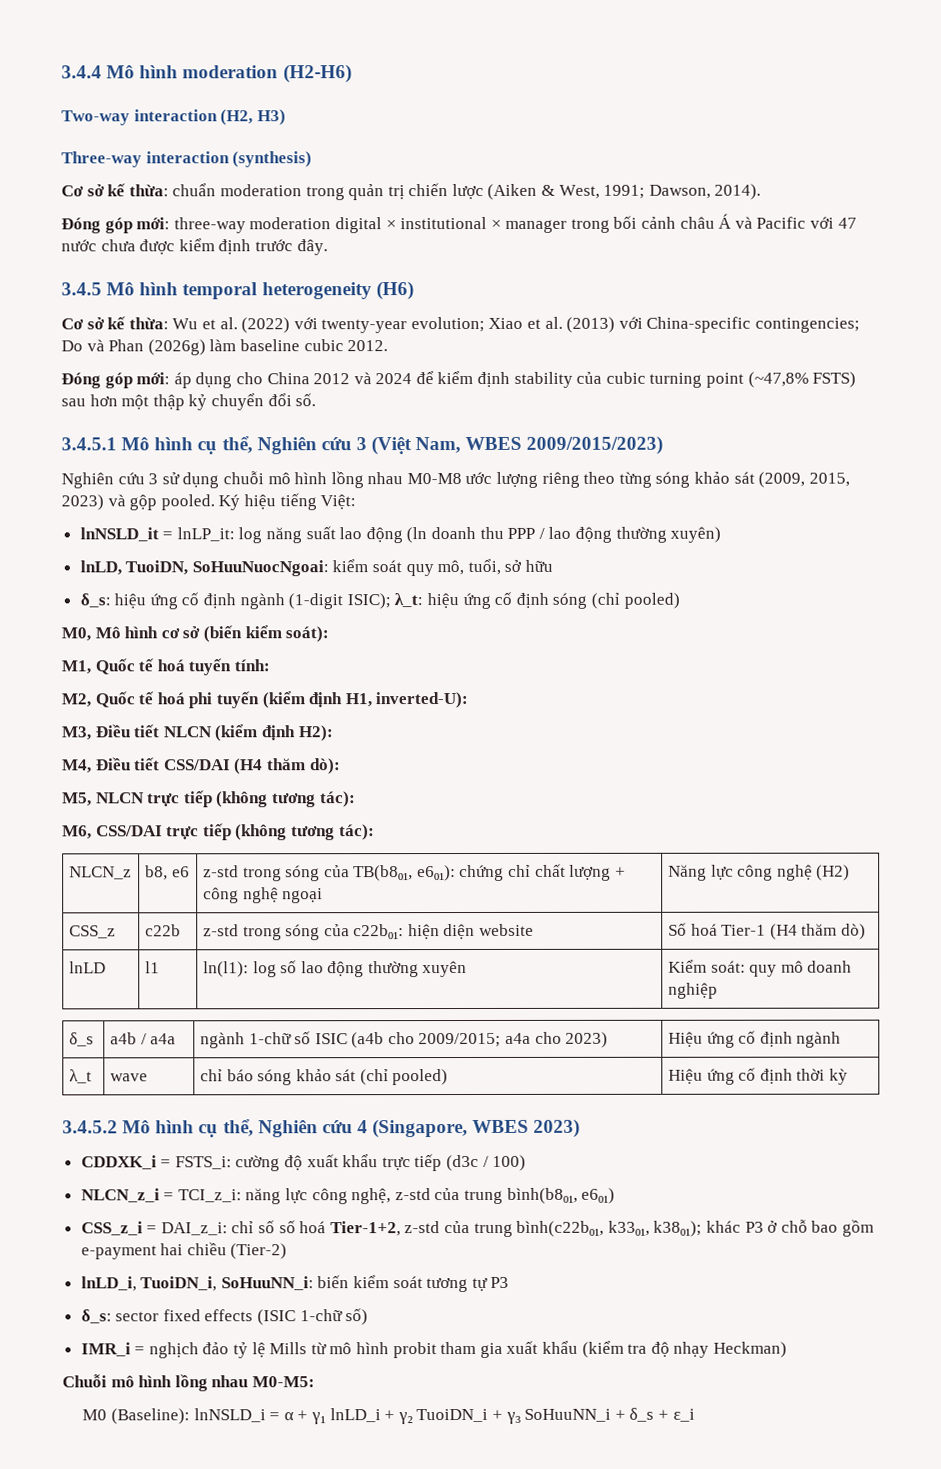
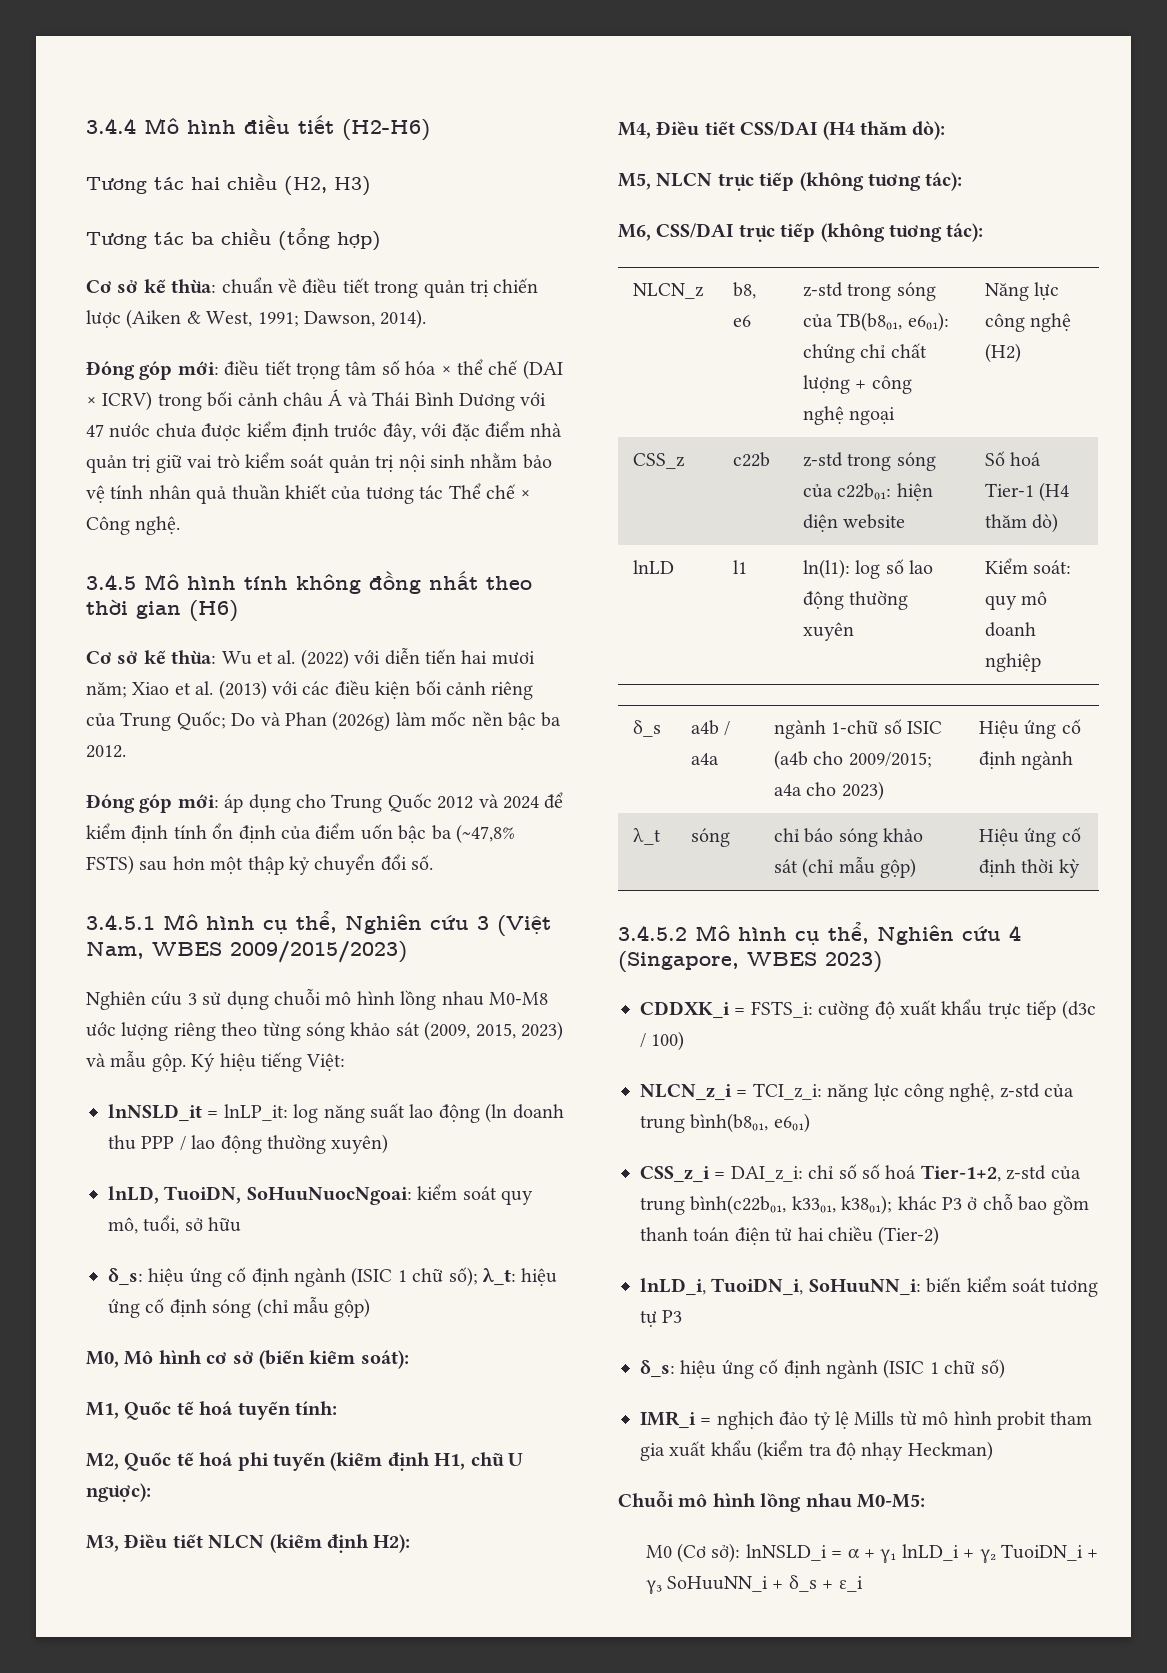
[182,65,279,79] moderation -> [244,115,334,134] điều tiết
[61,109,286,126] [61,151,313,168] Two-way interaction (H2, H3) // Three-way interaction (synthesis) -> [86,173,371,196] [86,228,381,251] Tương tác hai chiều (H2, H3) // Tương tác ba chiều (tổng hợp)
[219,184,302,197] moderation -> [278,278,370,294] về điều tiết
[173,216,568,234] three-way moderation digital × institutional × manager -> [224,359,563,380] [86,391,153,411] điều tiết trọng tâm số hóa × thể chế (DAI × ICRV)
[756,216,807,229] Pacific -> [372,392,515,411] Thái Bình Dương
[296,239,328,256] [61,282,372,300] đây. // 3.4.5 Mô hình temporal heterogeneity -> [382,421,563,442] [86,452,552,473] [86,483,532,504] [86,516,181,535] [86,571,532,594] [86,599,181,619] đây, với đặc điểm nhà quản trị giữ vai trò kiểm soát quản trị nội sinh nhằm bảo vệ tính nhân quả thuần khiết của tương tác Thể chế × Công nghệ. // 3.4.5 Mô hình tính không đồng nhất theo thời gian
[321,316,485,334] twenty-year evolution; -> [384,647,535,665] [86,682,127,698] diễn tiến hai mươi năm;
[646,316,861,333] China-specific contingencies; -> [302,680,534,700] [86,711,226,731] các điều kiện bối cảnh riêng của Trung Quốc;
[239,339,344,352] baseline cubic -> [431,711,562,730] mốc nền bậc ba
[266,372,310,385] China -> [331,793,432,813] Trung Quốc
[513,371,745,388] stability của cubic turning point -> [173,823,452,844] tính ổn định của điểm uốn bậc ba
[129,494,215,511] gộp pooled. -> [110,1050,186,1072] mẫu gộp.
[288,593,391,610] (1-digit ISIC); -> [351,1267,478,1287] (ISIC 1 chữ số);
[623,592,680,609] pooled) -> [293,1296,371,1318] mẫu gộp)
[375,692,469,709] inverted-U): -> [470,1452,523,1467] [86,1483,151,1502] chữ U ngược):
[109,1073,148,1082] wave -> [690,828,730,847] sóng
[392,1069,449,1086] pooled) -> [838,856,917,878] mẫu gộp)
[80,1245,157,1260] e-payment -> [640,1227,793,1245] thanh toán điện tử
[115,1309,343,1326] sector fixed effects (ISIC 1-chữ -> [680,1359,976,1379] hiệu ứng cố định ngành (ISIC 1 chữ
[111,1408,191,1425] (Baseline): -> [677,1543,741,1563] (Cơ sở):

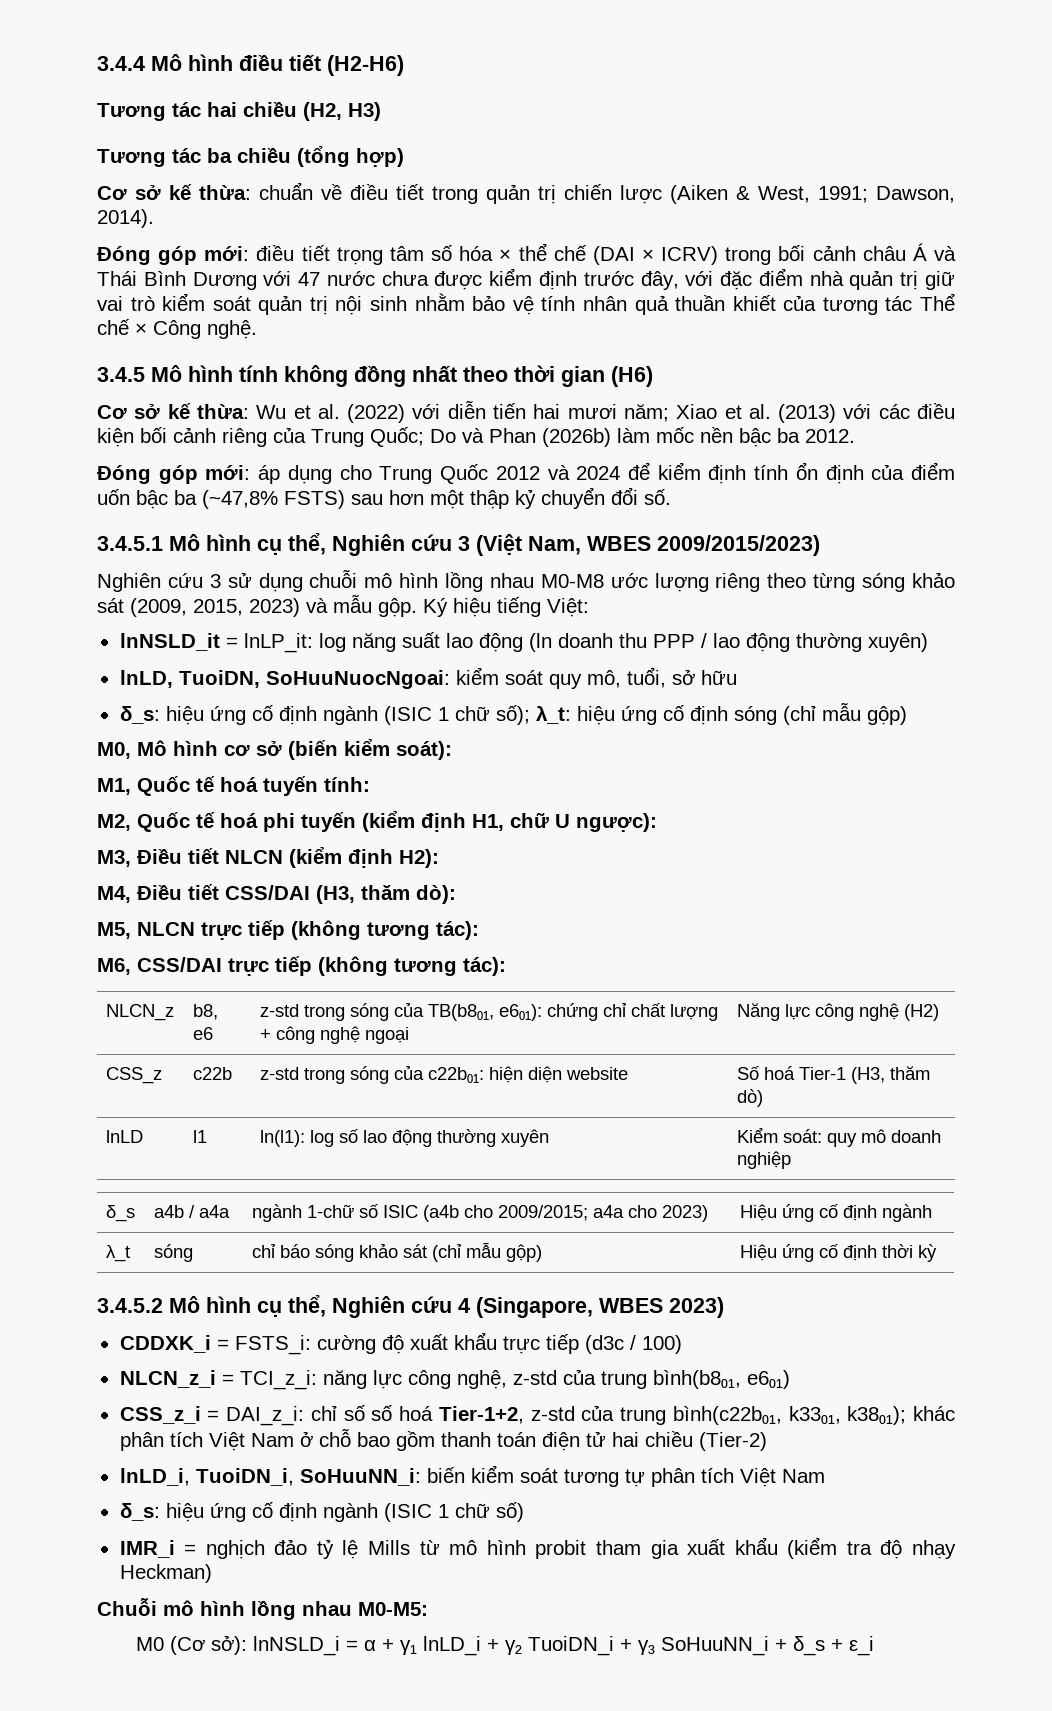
[332,711,391,731] (2026g) -> [542,428,611,447] (2026b)
[822,121,855,140] (H4 -> [316,885,355,904] (H3,
[1039,482,1070,502] (H4 -> [851,1067,886,1084] (H3,
[942,1197,962,1210] P3 -> [119,1432,294,1451] phân tích Việt Nam
[662,1310,683,1323] P3 -> [650,1468,825,1487] phân tích Việt Nam

